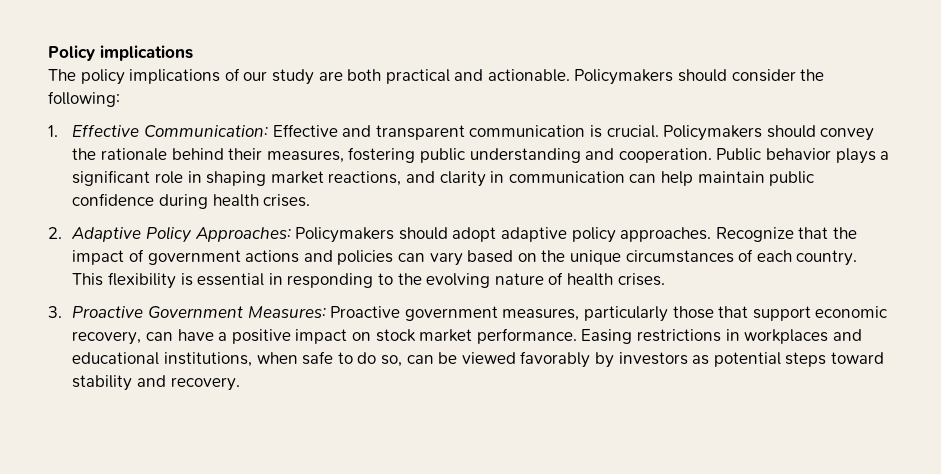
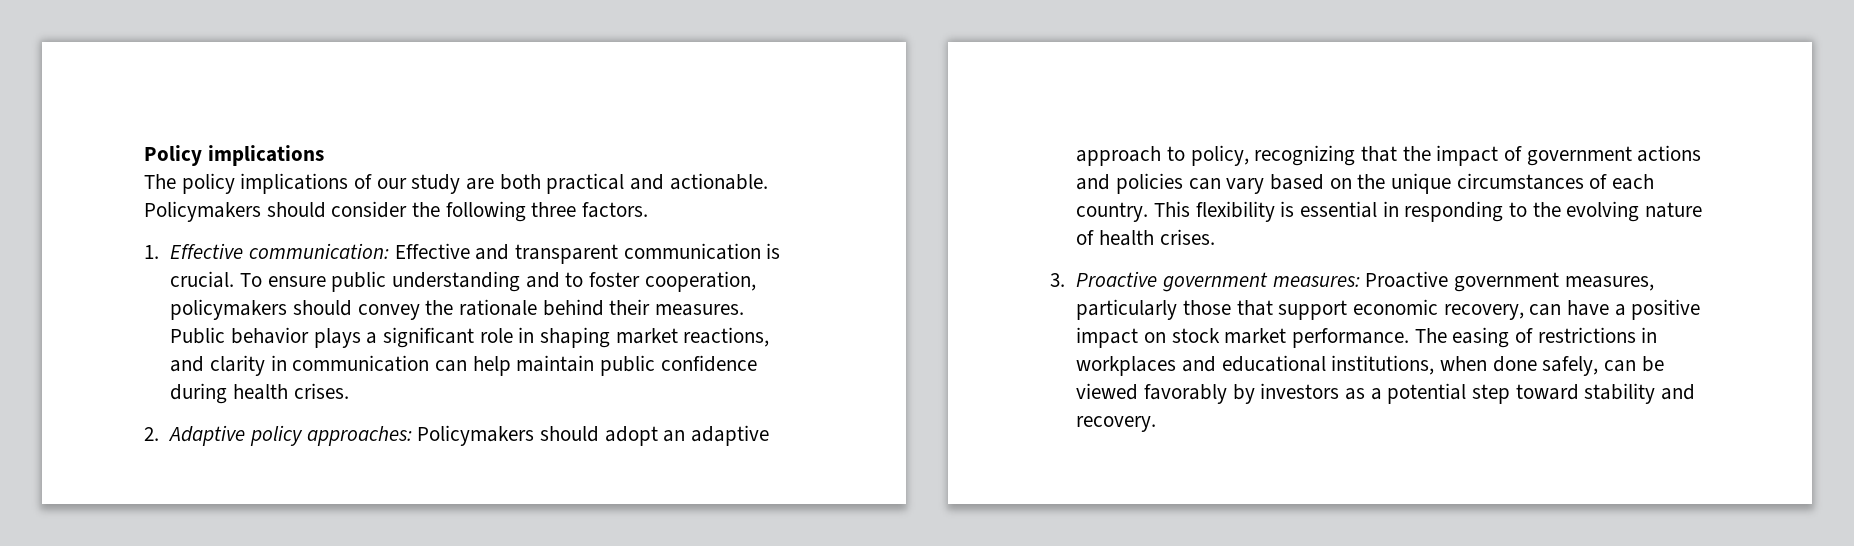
[48,91,120,107] following: -> [445,201,649,222] following three factors.
[144,125,269,137] Communication: -> [248,243,389,259] communication:
[663,125,763,141] Policymakers -> [239,271,756,292] [170,299,288,320] To ensure public understanding and to foster cooperation, policymakers
[266,147,712,163] measures, fostering public understanding and cooperation. -> [654,304,744,316] measures.
[146,226,291,243] Policy Approaches: -> [249,425,412,446] policy approaches:
[500,227,794,243] adaptive policy approaches. Recognize -> [663,425,769,446] [1076,145,1356,166] an adaptive approach to policy, recognizing
[148,306,326,318] Government Measures: -> [1162,272,1360,292] government measures:
[581,329,633,344] Easing -> [1414,327,1533,348] The easing of
[302,351,402,367] safe to do so, -> [1492,356,1599,376] done safely,
[713,352,827,367] potential steps -> [1370,383,1510,404] a potential step

